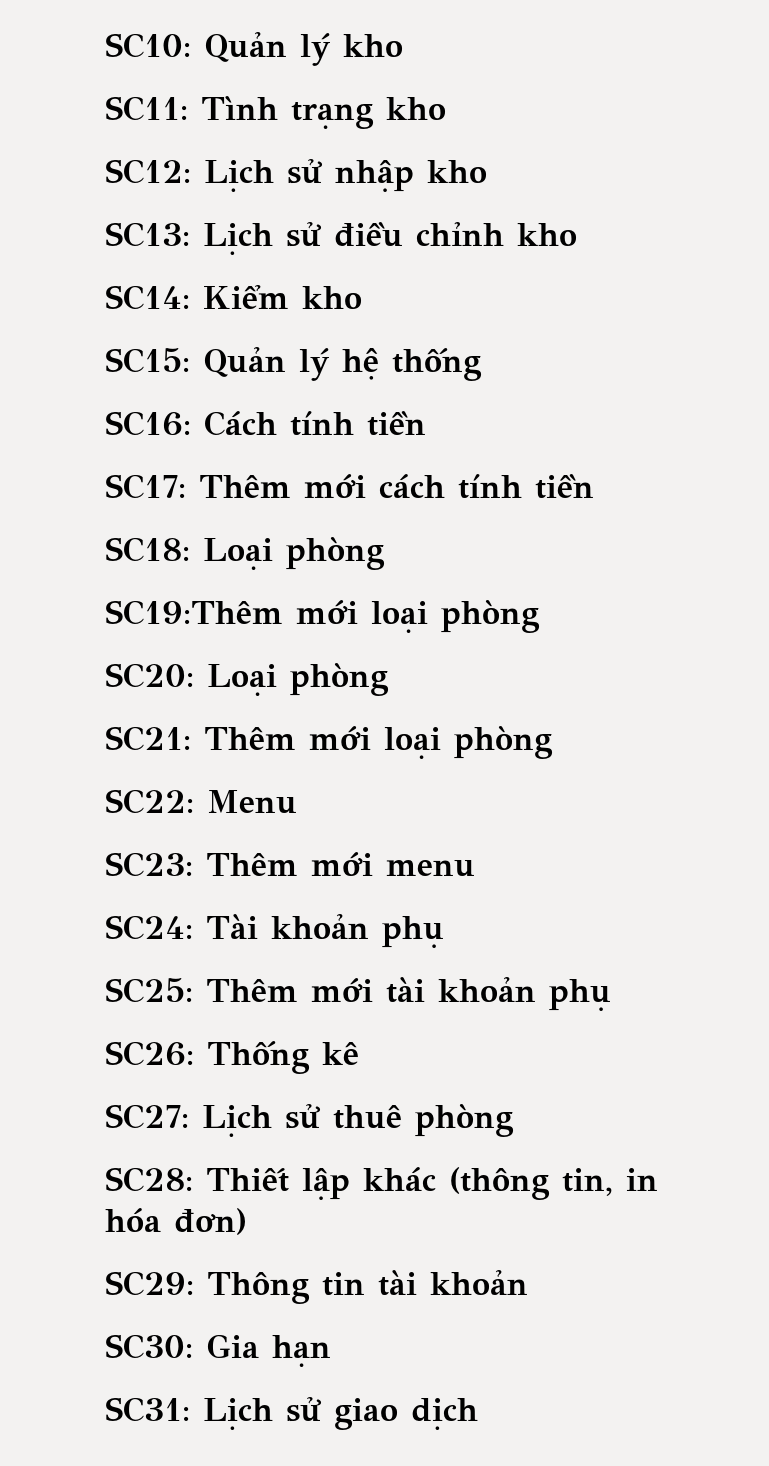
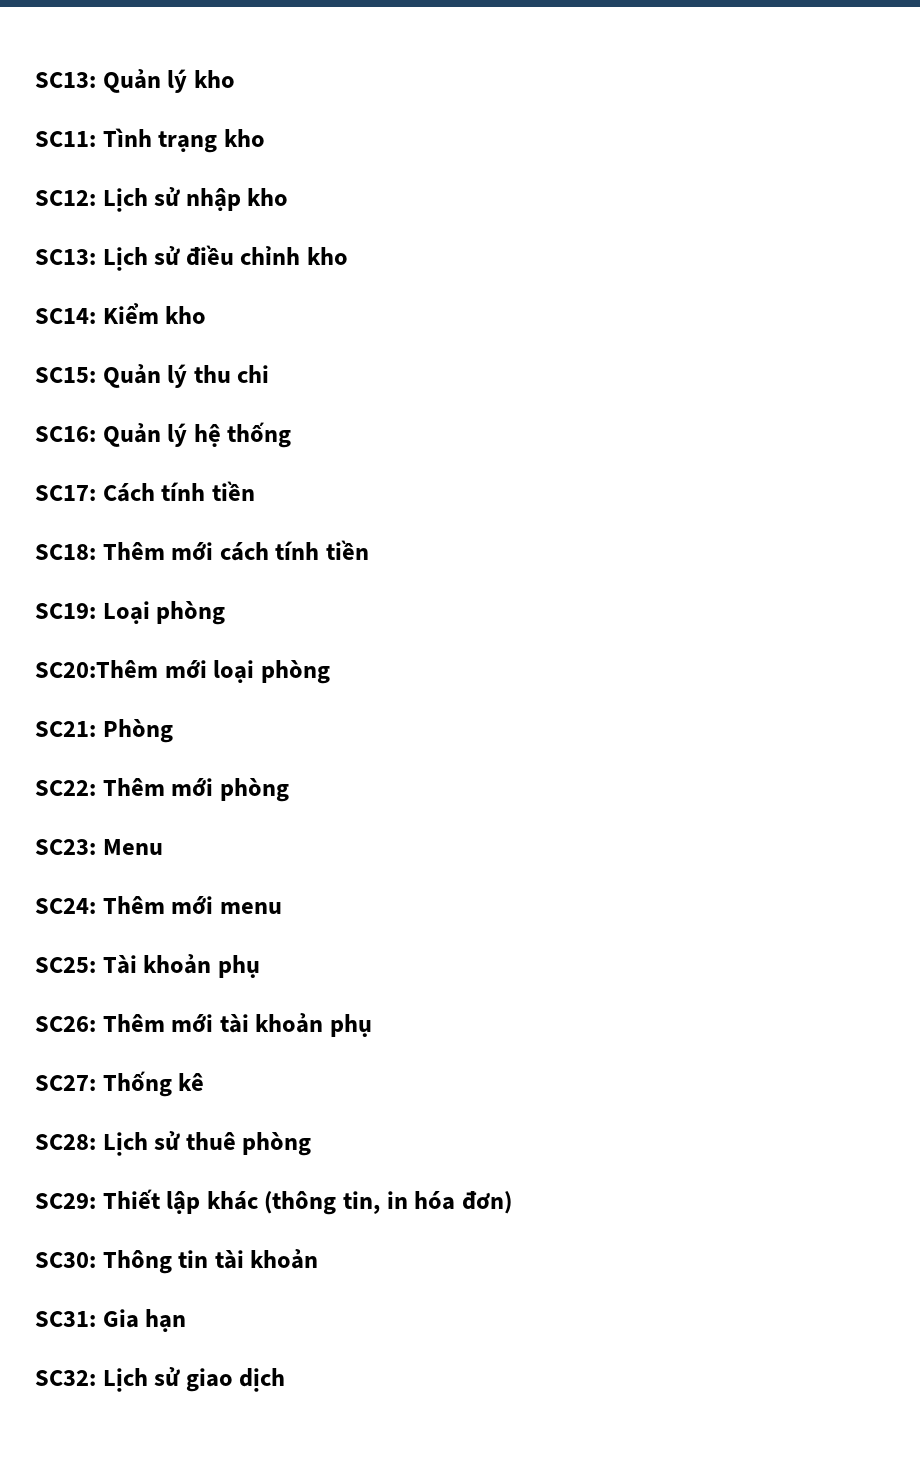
[105,33,191,58] SC10: -> [35,72,96,88] SC13:
(329, 364) none -> [193,365,270,383] [35,423,188,447] thu chi // SC16: Quản lý
[105,411,191,436] SC16: -> [35,485,96,501] SC17:
[105,474,186,499] SC17: -> [35,544,96,560] SC18:
[105,537,385,570] [105,600,540,633] [105,663,389,696] [105,726,553,759] [105,789,194,814] SC18: Loại phòng // SC19:Thêm mới loại phòng // SC20: Loại phòng // SC21: Thêm mới loại phòng // SC22: -> [35,601,226,625] [35,660,330,684] [35,719,173,743] [35,778,289,802] [35,839,96,855] SC19: Loại phòng // SC20:Thêm mới loại phòng // SC21: Phòng // SC22: Thêm mới phòng // SC23:
[105,852,193,877] SC23: -> [35,898,96,914] SC24:
[105,915,193,940] SC24: -> [35,957,96,973] SC25:
[105,978,193,1003] SC25: -> [35,1016,96,1032] SC26:
[105,1041,194,1066] SC26: -> [35,1075,96,1091] SC27:
[105,1104,189,1129] SC27: -> [35,1134,96,1150] SC28:
[105,1167,193,1192] SC28: -> [35,1193,96,1209] SC29:
[105,1271,194,1296] SC29: -> [35,1252,96,1268] SC30:
[105,1334,193,1359] SC30: -> [35,1311,96,1327] SC31:
[105,1397,190,1422] SC31: -> [35,1370,96,1386] SC32:

